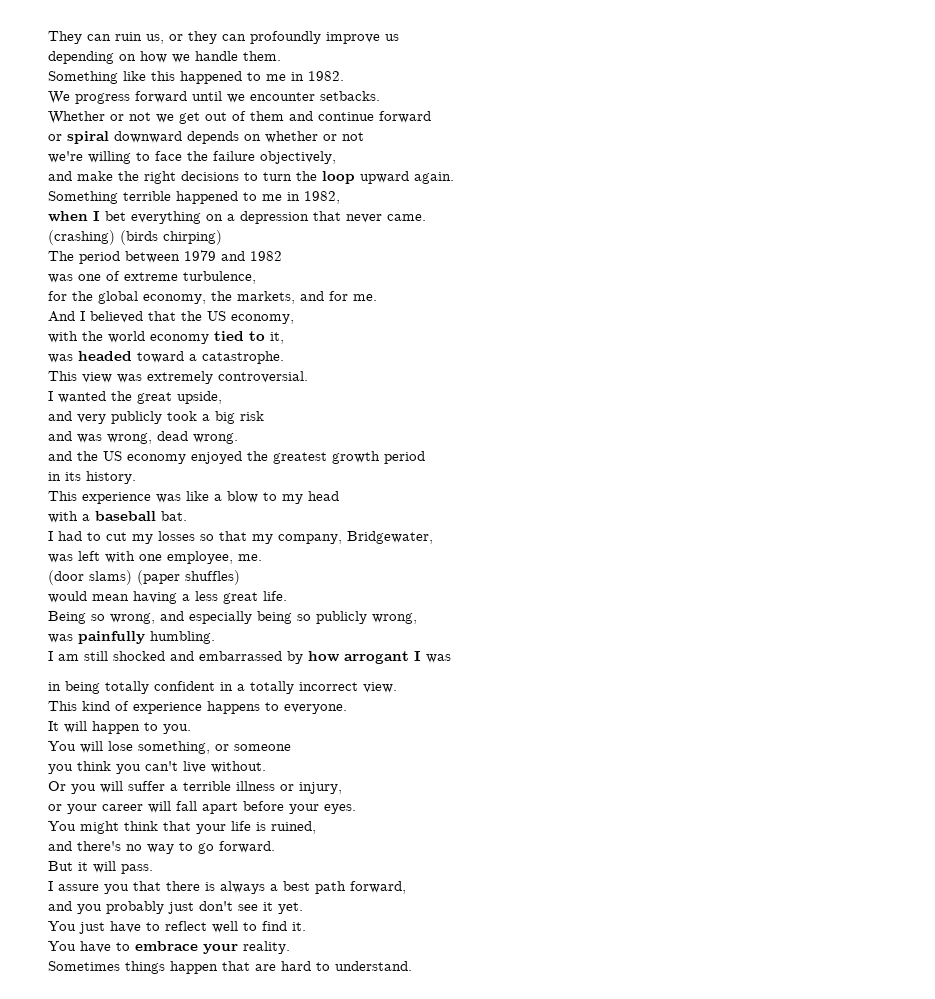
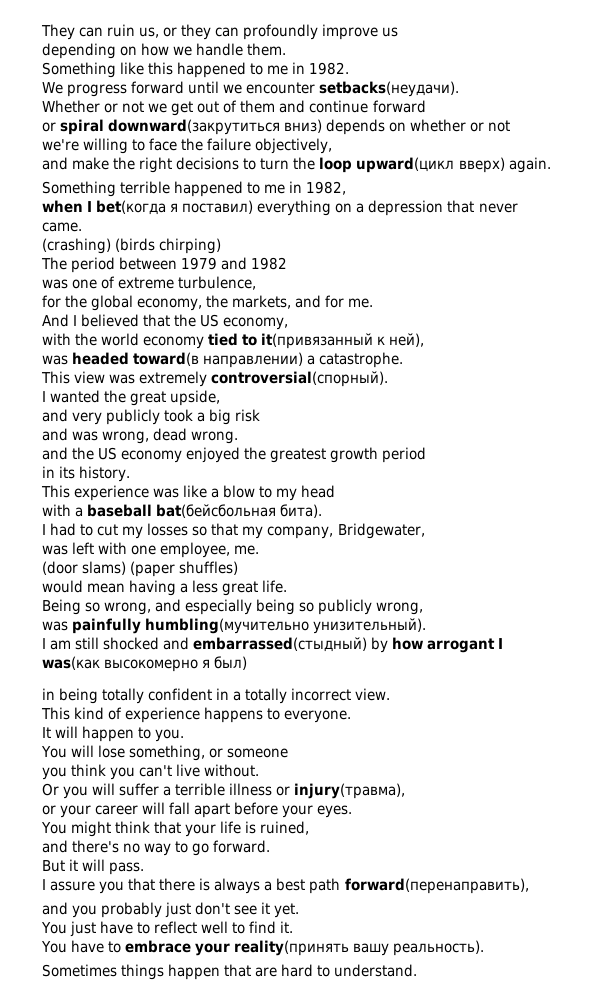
[320,91,380,101] setbacks. -> [319,81,460,97] setbacks(неудачи).
[114,131,182,143] downward -> [108,119,323,135] downward(закрутиться вниз)
[360,171,409,184] upward -> [356,157,505,173] upward(цикл вверх)
[105,211,126,221] bet -> [96,200,254,215] bet(когда я поставил)
[270,332,284,344] it, -> [261,333,425,349] it(привязанный к ней),
[137,351,184,363] toward -> [133,352,304,368] toward(в направлении)
[218,371,308,383] controversial. -> [211,371,389,387] controversial(спорный).
[161,511,187,521] bat. -> [156,504,323,518] bat(бейсбольная бита).
[150,631,215,644] humbling. -> [145,618,427,634] humbling(мучительно унизительный).
[199,651,282,661] embarrassed -> [193,637,368,652] embarrassed(стыдный)
[426,654,451,663] was -> [42,656,248,672] was(как высокомерно я был)
[299,782,342,794] injury, -> [294,783,406,799] injury(травма),
[350,881,406,894] forward, -> [344,878,529,894] forward(перенаправить),
[243,941,290,954] reality. -> [234,940,485,956] reality(принять вашу реальность).

